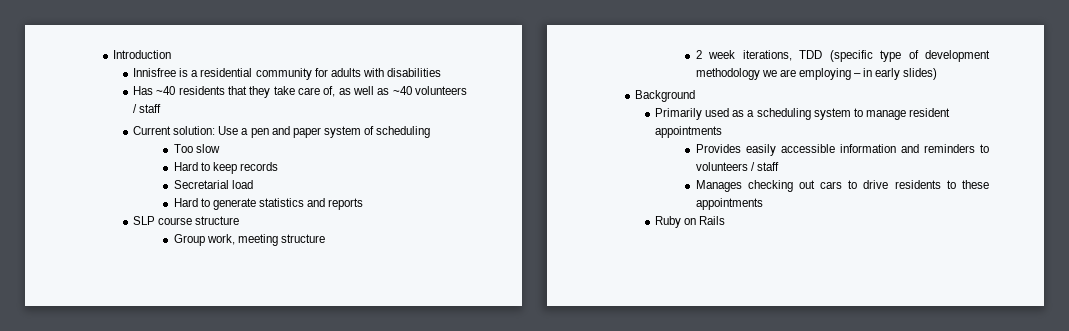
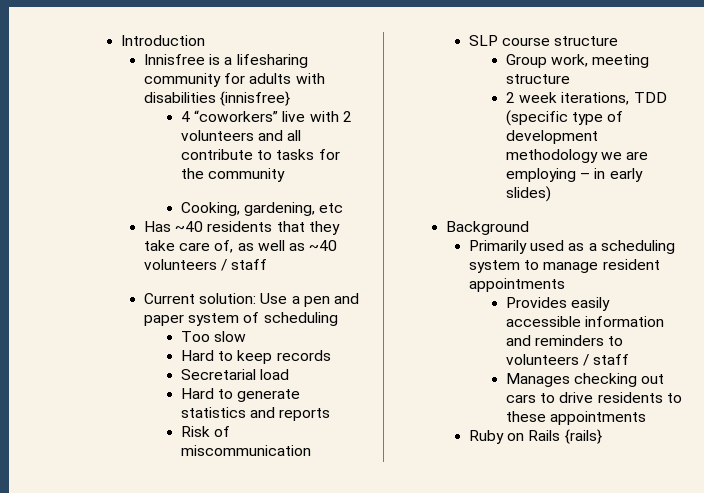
[200,68,253,77] residential -> [236,54,308,68] lifesharing
(441, 72) none -> [220,91,291,106] [181,110,352,122] [181,130,302,141] [181,149,340,160] [181,168,286,182] [181,202,344,216] {innisfree} // 4 “coworkers” live with 2 volunteers and all contribute to tasks for the community // Cooking, gardening, etc
(364, 204) none -> [181,426,231,437] [181,445,312,456] // Risk of miscommunication
(726, 220) none -> [564,429,602,444] {rails}

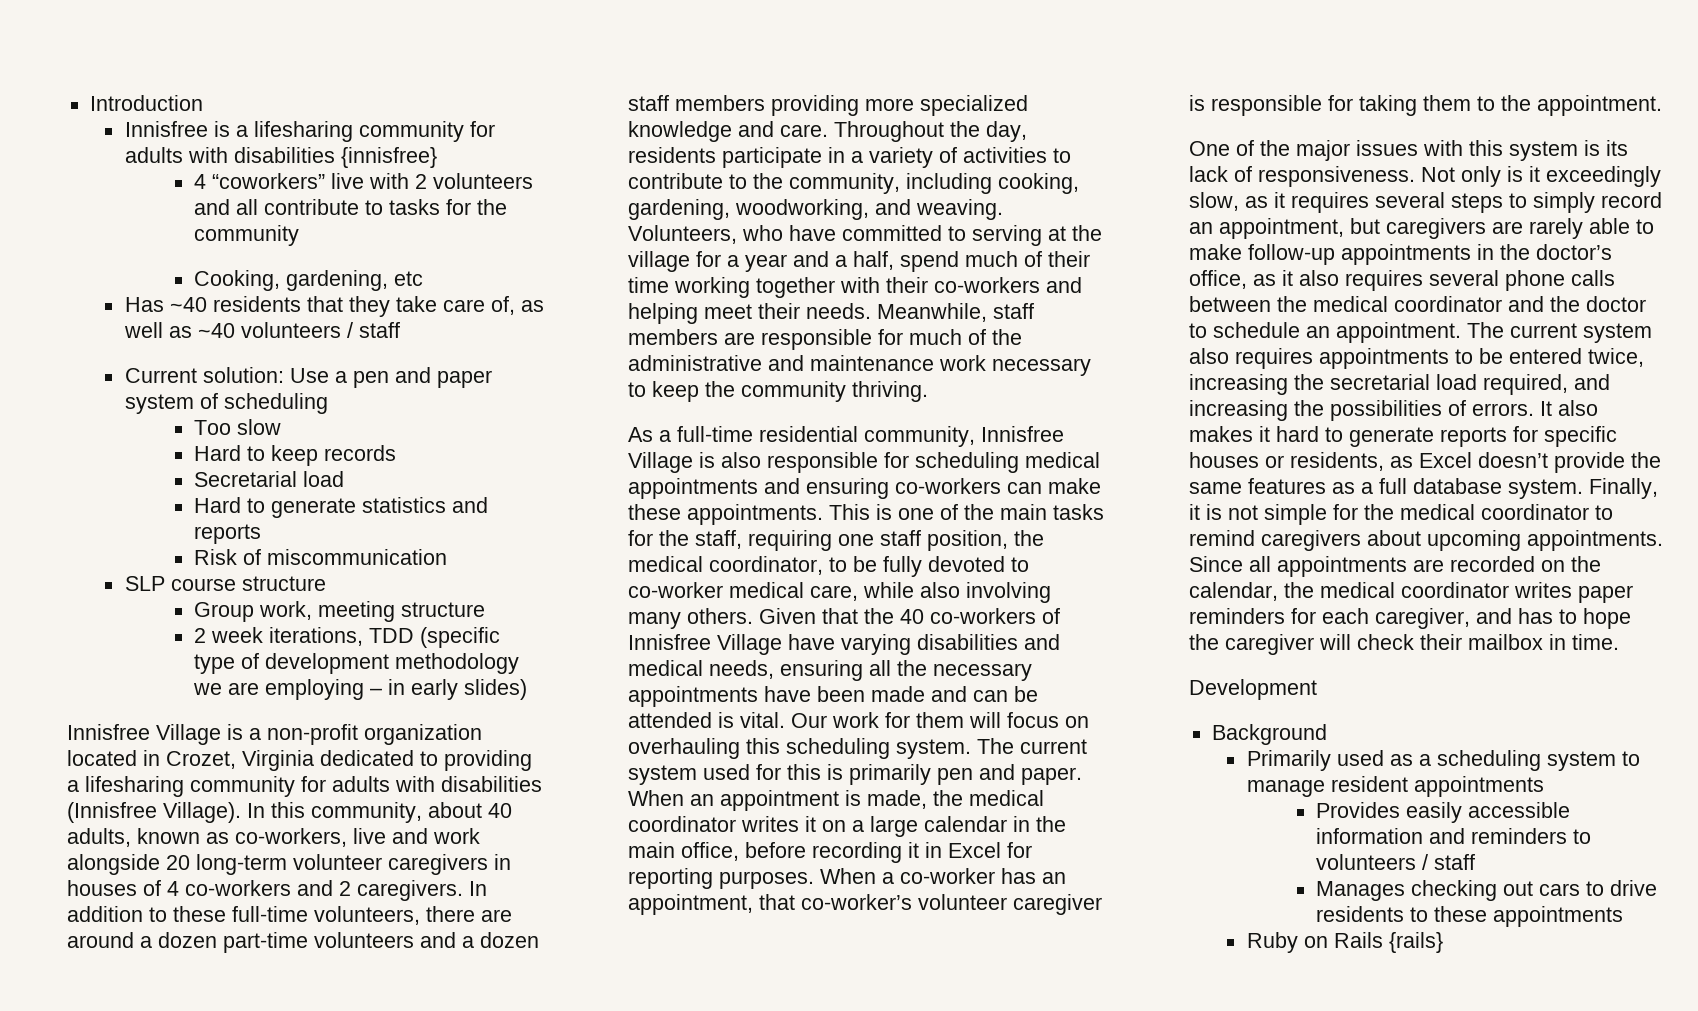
(552, 194) none -> [66,724,482,745] [66,750,532,771] [66,776,542,797] [66,802,512,823] [66,828,480,847] [66,854,511,875] [66,880,487,901] [66,906,512,925] [66,932,539,953] [627,95,1028,116] [627,121,1027,142] [627,147,1071,168] [627,173,1079,194] [627,199,1003,220] [627,225,1102,246] [627,251,1090,272] [627,277,1082,298] [627,303,1034,324] [627,329,1022,350] [627,355,1091,376] [627,381,928,402] [627,426,1064,447] [627,452,1100,473] [627,478,1101,499] [627,504,1104,525] [627,530,1044,551] [627,556,1029,577] [627,582,1051,603] [627,608,1060,629] [627,634,1060,655] [627,660,1032,681] [627,686,1038,707] [627,712,1089,728] [627,738,1087,759] [627,764,1082,785] [627,790,1044,811] [627,816,1066,837] [627,842,1032,863] [627,868,1066,889] [627,894,1102,915] [1188,95,1662,116] [1188,140,1628,161] [1188,166,1661,187] [1188,192,1662,213] [1188,218,1654,239] [1188,244,1612,265] [1188,270,1615,291] [1188,296,1646,312] [1188,322,1652,343] [1188,348,1644,369] [1188,374,1610,395] [1188,400,1598,421] [1188,426,1617,447] [1188,452,1661,473] [1188,478,1658,499] [1188,504,1613,525] [1188,530,1663,551] [1188,556,1601,577] [1188,582,1633,603] [1188,608,1631,629] [1188,634,1619,655] [1188,679,1317,700] // Innisfree Village is a non-profit organization located in Crozet, Virginia dedicated to providing a lifesharing community for adults with disabilities (Innisfree Village). In this community, about 40 adults, known as co-workers, live and work alongside 20 long-term volunteer caregivers in houses of 4 co-workers and 2 caregivers. In addition to these full-time volunteers, there are around a dozen part-time volunteers and a dozen staff members providing more specialized knowledge and care. Throughout the day, residents participate in a variety of activities to contribute to the community, including cooking, gardening, woodworking, and weaving. Volunteers, who have committed to serving at the village for a year and a half, spend much of their time working together with their co-workers and helping meet their needs. Meanwhile, staff members are responsible for much of the administrative and maintenance work necessary to keep the community thriving. // As a full-time residential community, Innisfree Village is also responsible for scheduling medical appointments and ensuring co-workers can make these appointments. This is one of the main tasks for the staff, requiring one staff position, the medical coordinator, to be fully devoted to co-worker medical care, while also involving many others. Given that the 40 co-workers of Innisfree Village have varying disabilities and medical needs, ensuring all the necessary appointments have been made and can be attended is vital. Our work for them will focus on overhauling this scheduling system. The current system used for this is primarily pen and paper. When an appointment is made, the medical coordinator writes it on a large calendar in the main office, before recording it in Excel for reporting purposes. When a co-worker has an appointment, that co-worker’s volunteer caregiver is responsible for taking them to the appointment. // One of the major issues with this system is its lack of responsiveness. Not only is it exceedingly slow, as it requires several steps to simply record an appointment, but caregivers are rarely able to make follow-up appointments in the doctor’s office, as it also requires several phone calls between the medical coordinator and the doctor to schedule an appointment. The current system also requires appointments to be entered twice, increasing the secretarial load required, and increasing the possibilities of errors. It also makes it hard to generate reports for specific houses or residents, as Excel doesn’t provide the same features as a full database system. Finally, it is not simple for the medical coordinator to remind caregivers about upcoming appointments. Since all appointments are recorded on the calendar, the medical coordinator writes paper reminders for each caregiver, and has to hope the caregiver will check their mailbox in time. // Development

